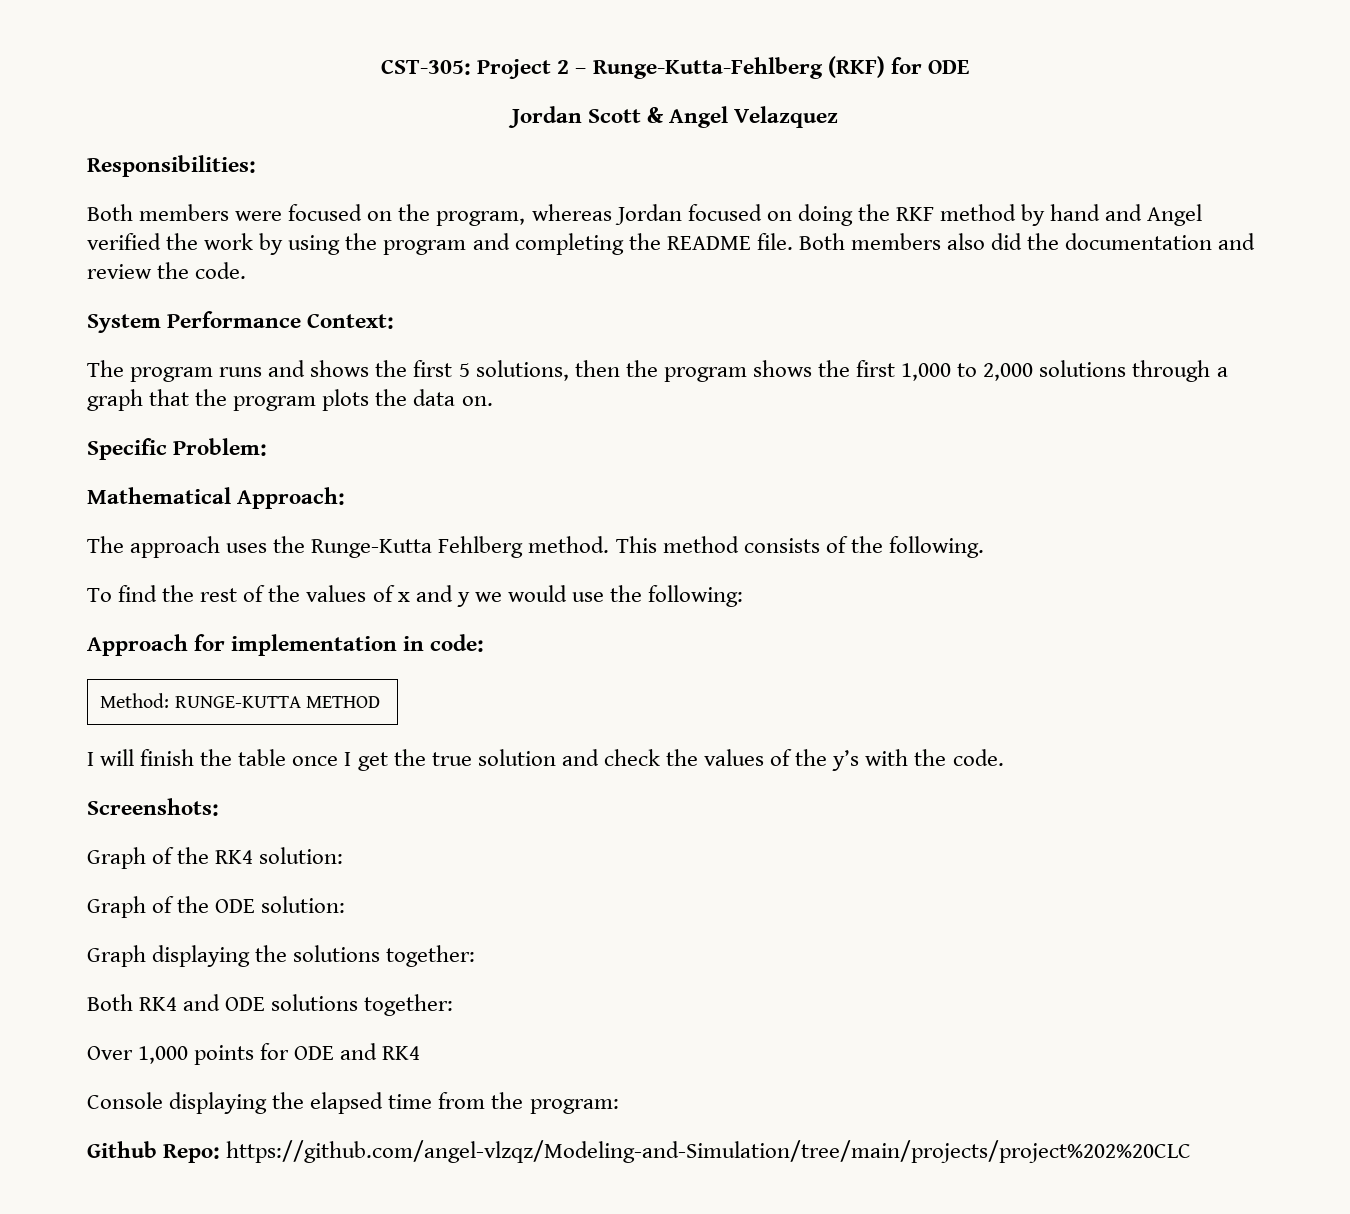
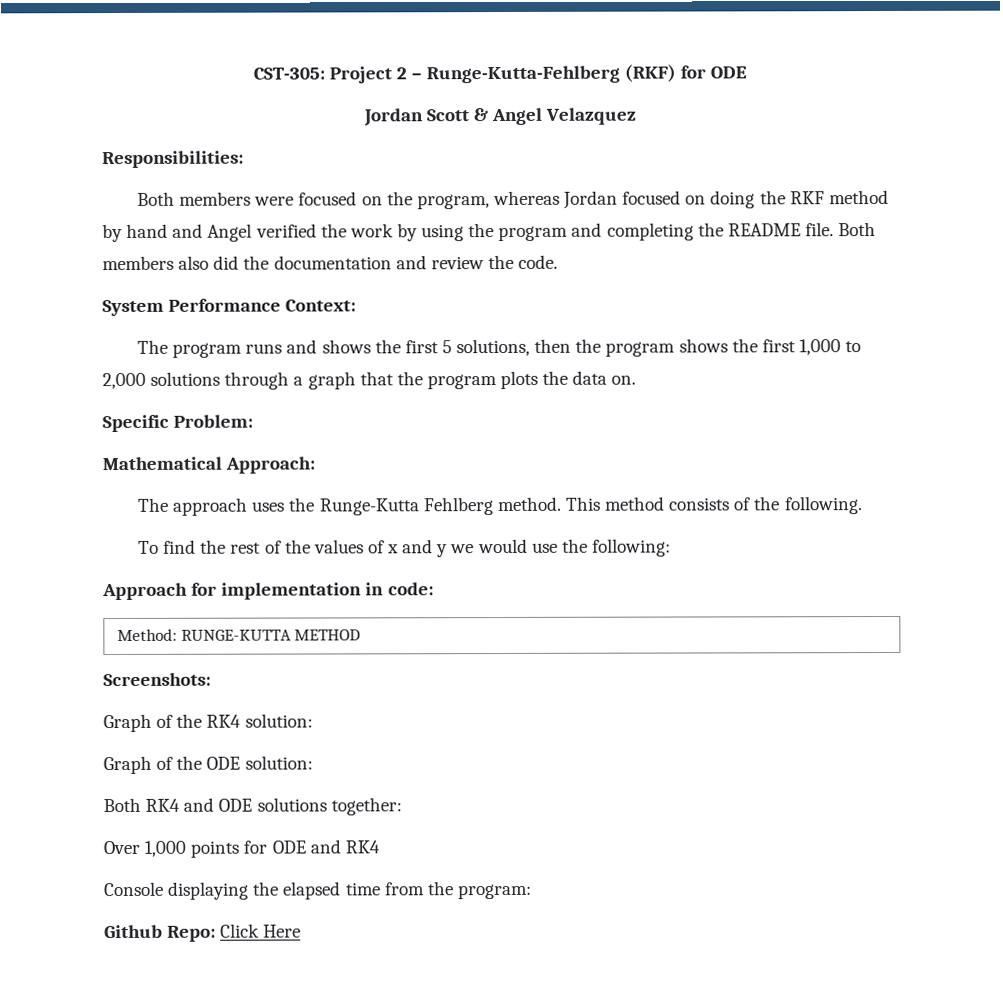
[87,749,1004,771] // I will finish the table once I get the true solution and check the values of the y’s with the code. -> (362, 635) none
[87,945,476,967] // Graph displaying the solutions together: -> (313, 762) none
[226,1140,1192,1163] https://github.com/angel-vlzqz/Modeling-and-Simulation/tree/main/projects/project%202%20CLC -> [220,923,302,938] Click Here

